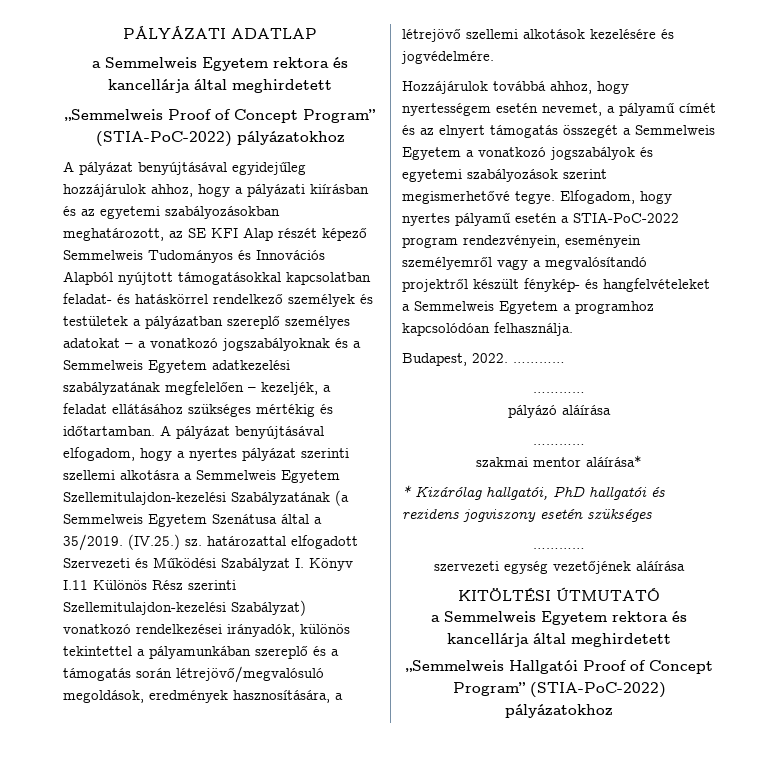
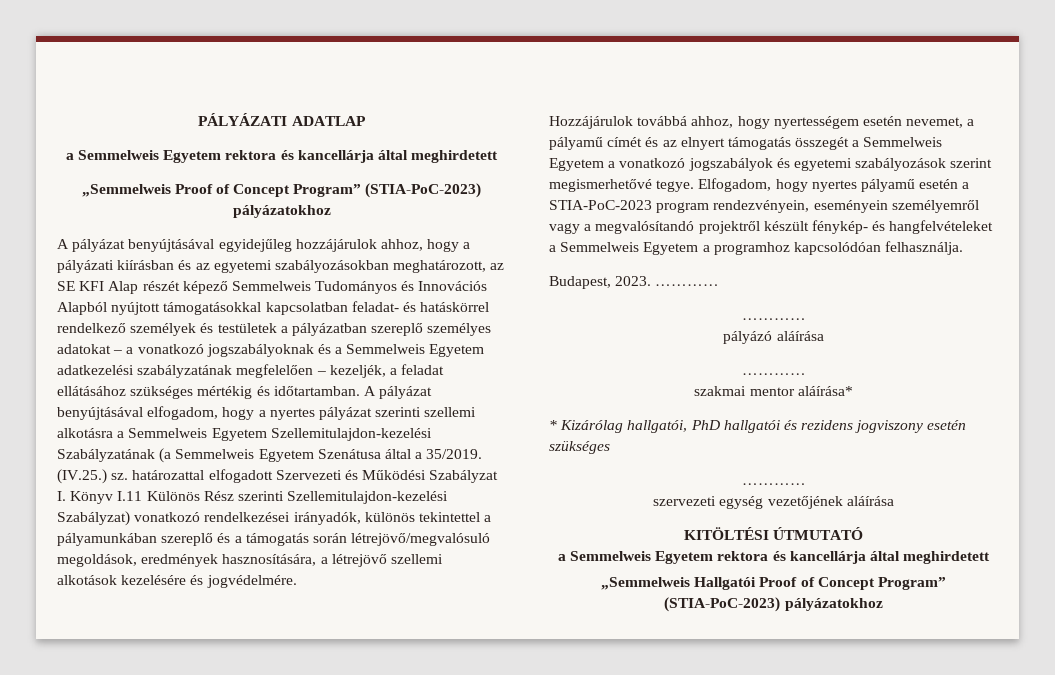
[95,131,232,147] (STIA-PoC-2022) -> [365,183,482,198] (STIA-PoC-2023)
[573,212,679,223] STIA-PoC-2022 -> [549,200,652,210] STIA-PoC-2023
[472,353,508,363] 2022. -> [615,276,652,286] 2023.
[529,682,666,698] (STIA-PoC-2022) -> [664,597,781,612] (STIA-PoC-2023)

